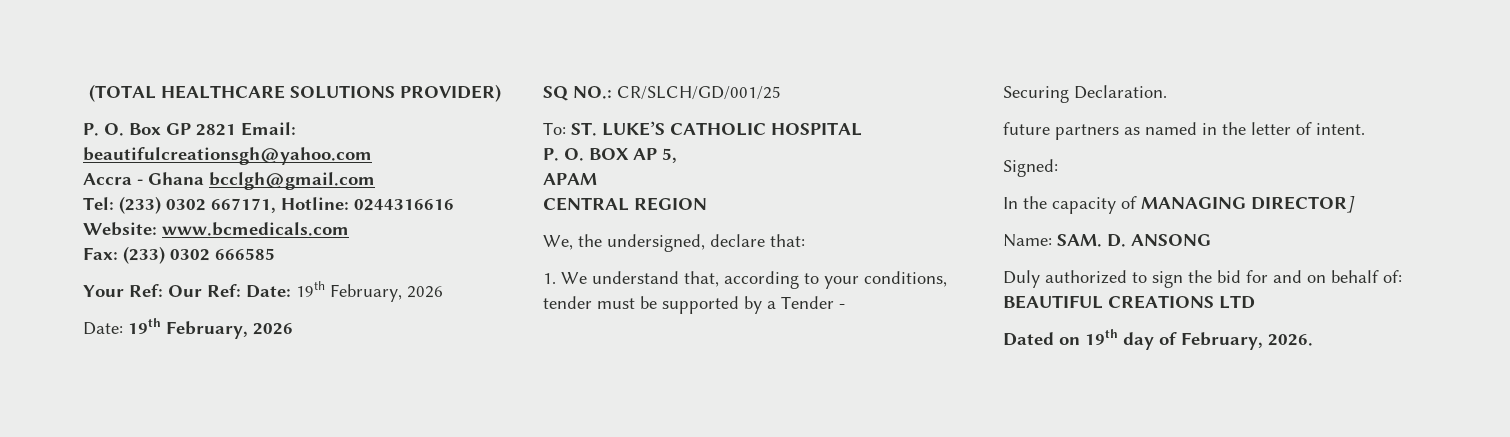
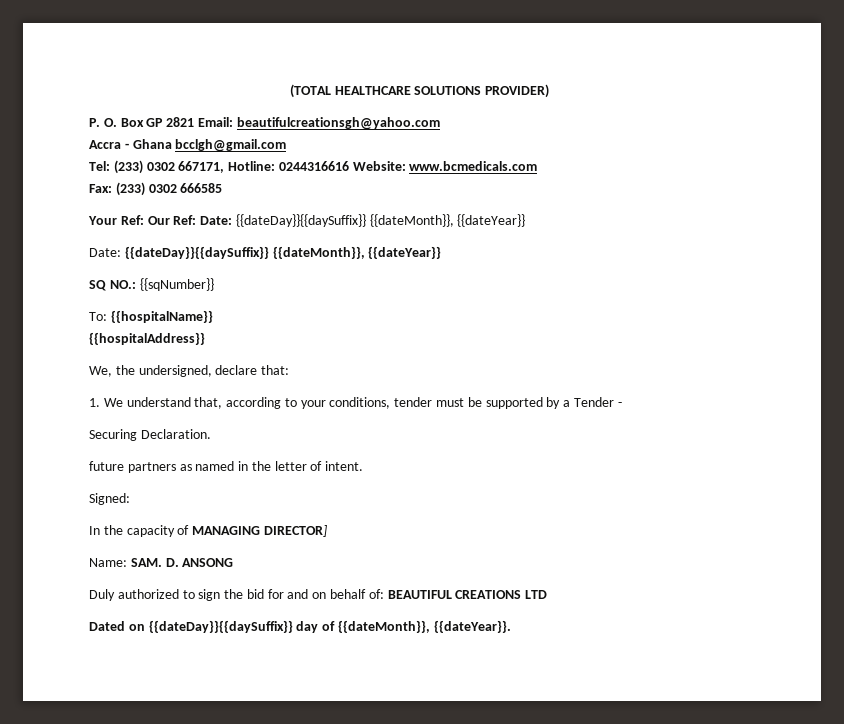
[296,281,443,302] [83,318,293,339] 19th February, 2026 // Date: 19th February, 2026 -> [235,214,526,227] [89,246,442,259] {{dateDay}}{{daySuffix}} {{dateMonth}}, {{dateYear}} // Date: {{dateDay}}{{daySuffix}} {{dateMonth}}, {{dateYear}}
[617,86,781,100] CR/SLCH/GD/001/25 -> [139,278,214,291] {{sqNumber}}
[571,121,862,136] [543,148,677,163] [543,173,597,185] [543,197,707,211] ST. LUKE’S CATHOLIC HOSPITAL // P. O. BOX AP 5, // APAM // CENTRAL REGION -> [110,310,213,323] [89,332,205,345] {{hospitalName}} // {{hospitalAddress}}
[1085,329,1118,345] 19th -> [148,620,293,633] {{dateDay}}{{daySuffix}}
[1181,332,1313,350] February, 2026. -> [337,620,511,633] {{dateMonth}}, {{dateYear}}.

